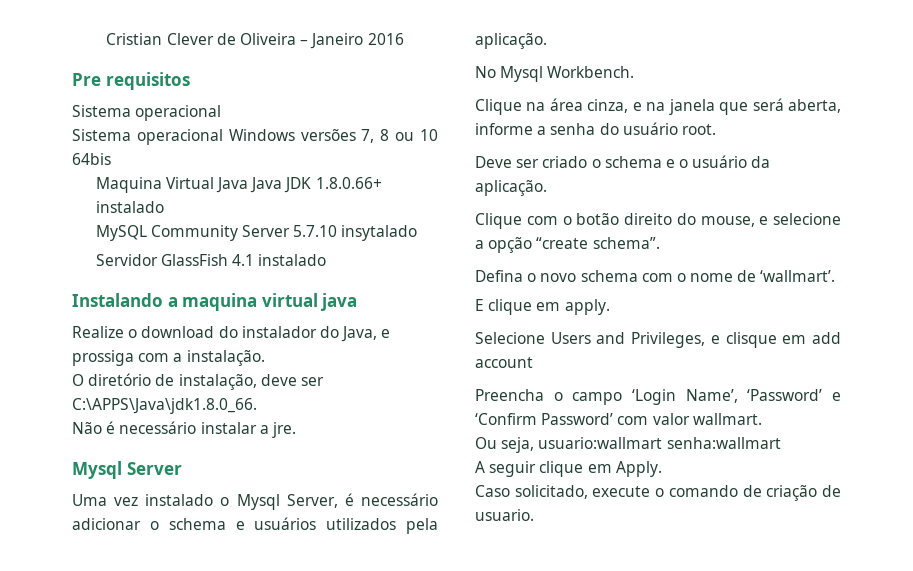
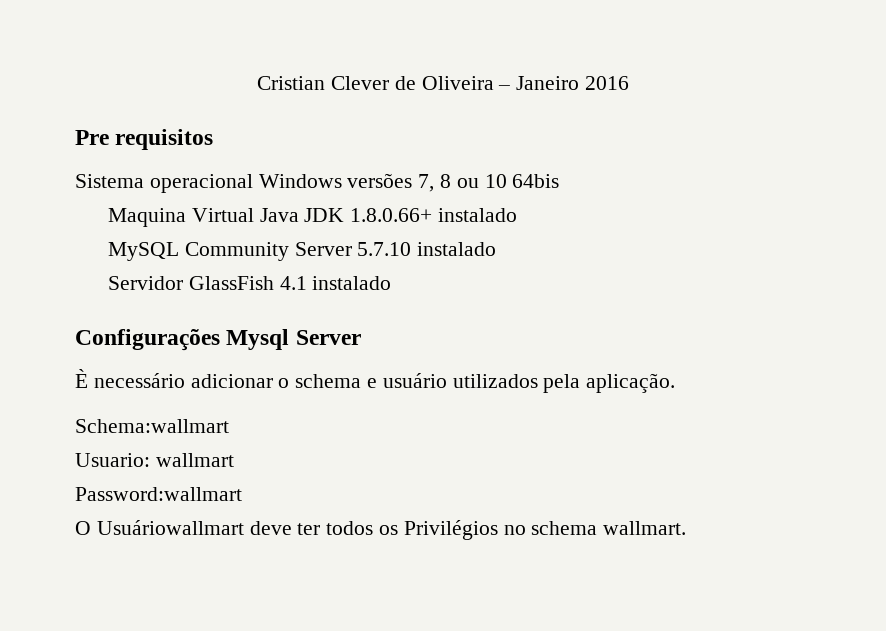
[72,129,223,145] // Sistema operacional -> (253, 183) none
[250,177,283,193] Java -> (299, 215) none
[341,225,418,241] insytalado -> [417,242,497,256] instalado
[72,293,358,311] [72,326,391,342] [72,350,265,366] [72,373,324,390] [72,398,257,414] [72,421,296,438] [72,461,182,479] [72,493,354,510] Instalando a maquina virtual java // Realize o download do instalador do Java, e prossiga com a instalação. // O diretório de instalação, deve ser C:\APPS\Java\jdk1.8.0_66. // Não é necessário instalar a jre. // Mysql Server // Uma vez instalado o Mysql Server, é -> [75,329,361,351] [75,369,88,388] Configurações Mysql Server // È
[254,517,317,530] usuários -> [382,373,447,388] usuário
[475,66,635,82] [475,98,841,115] [475,122,716,135] [475,155,771,168] [475,180,547,196] [475,213,841,229] [475,237,660,253] [475,270,836,282] [475,299,610,315] [475,332,841,348] [475,357,533,368] [475,389,841,405] [475,413,762,425] [475,437,781,453] [475,461,662,477] [475,485,841,501] [475,509,534,521] No Mysql Workbench. // Clique na área cinza, e na janela que será aberta, informe a senha do usuário root. // Deve ser criado o schema e o usuário da aplicação. // Clique com o botão direito do mouse, e selecione a opção “create schema”. // Defina o novo schema com o nome de ‘wallmart’. // E clique em apply. // Selecione Users and Privileges, e clisque em add account // Preencha o campo ‘Login Name’, ‘Password’ e ‘Confirm Password’ com valor wallmart. // Ou seja, usuario:wallmart senha:wallmart // A seguir clique em Apply. // Caso solicitado, execute o comando de criação de usuario. -> [75,419,229,433] [75,453,234,467] [75,487,242,501] [75,520,687,540] Schema:wallmart // Usuario: wallmart // Password:wallmart // O Usuáriowallmart deve ter todos os Privilégios no schema wallmart.

